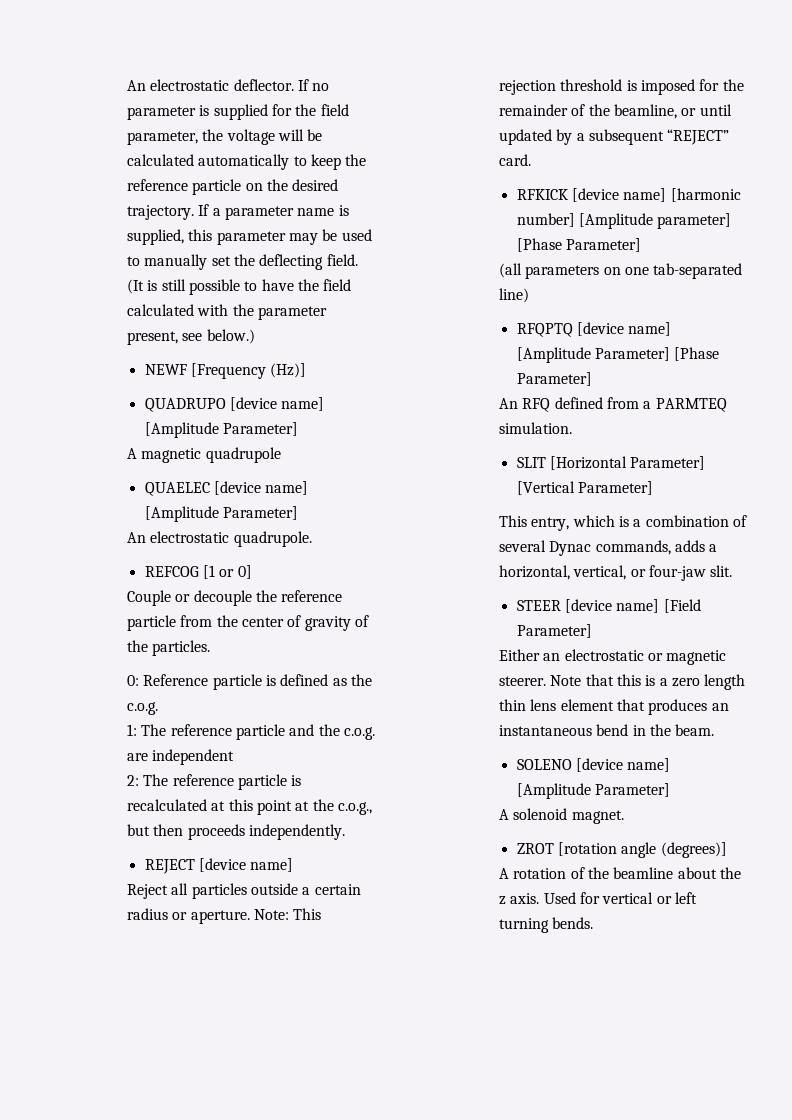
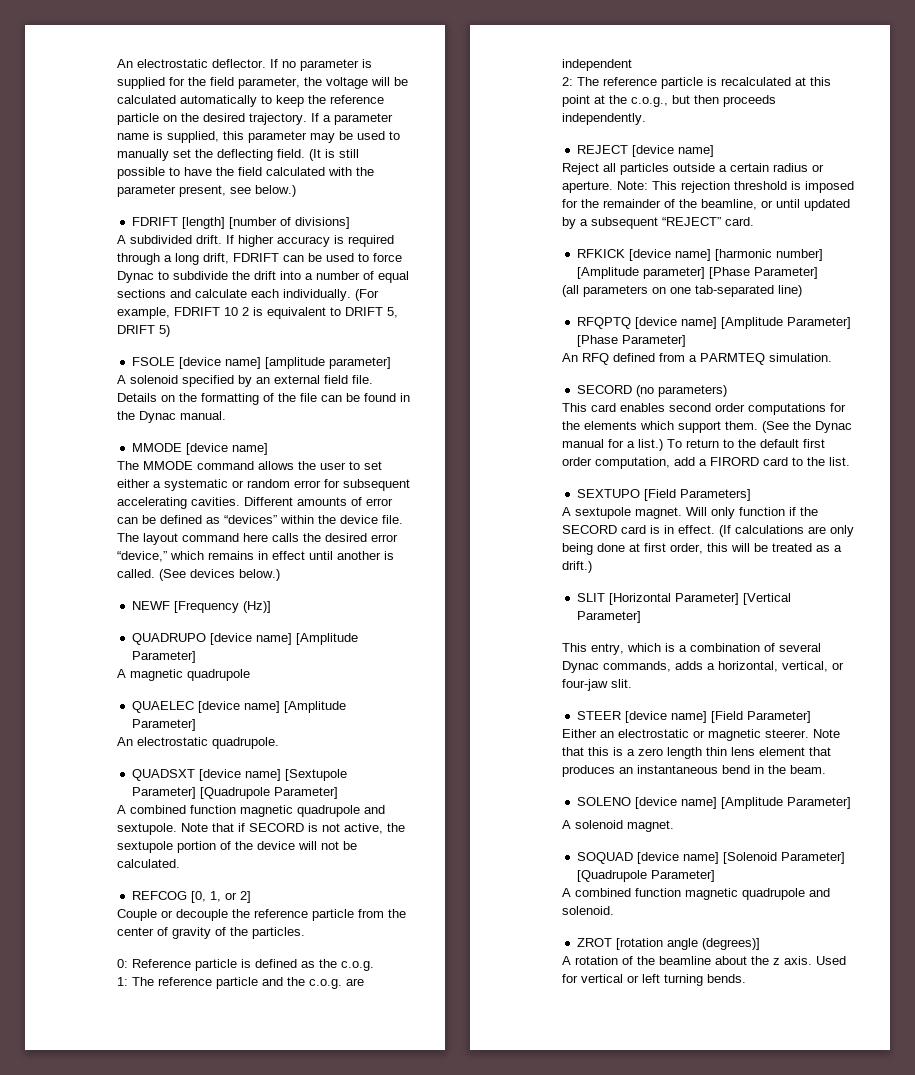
(255, 336) none -> [131,217,350,229] [117,235,395,247] [117,253,403,265] [117,271,410,283] [117,289,380,301] [117,307,399,319] [117,325,171,337] [131,357,391,369] [117,375,374,387] [117,393,411,405] [117,411,227,423] [131,443,268,455] [117,461,383,470] [117,479,411,491] [117,497,394,509] [117,515,404,524] [117,533,399,545] [117,551,395,562] [117,569,281,581] // FDRIFT [length] [number of divisions] // A subdivided drift. If higher accuracy is required through a long drift, FDRIFT can be used to force Dynac to subdivide the drift into a number of equal sections and calculate each individually. (For example, FDRIFT 10 2 is equivalent to DRIFT 5, DRIFT 5) // FSOLE [device name] [amplitude parameter] // A solenoid specified by an external field file. Details on the formatting of the file can be found in the Dynac manual. // MMODE [device name] // The MMODE command allows the user to set either a systematic or random error for subsequent accelerating cavities. Different amounts of error can be defined as “devices” within the device file. The layout command here calls the desired error “device,” which remains in effect until another is called. (See devices below.)
[144,565,252,579] REFCOG [1 or 0] -> [131,769,347,781] [131,787,338,799] [117,805,386,817] [117,823,406,835] [117,841,358,853] [117,859,181,868] [131,891,251,903] QUADSXT [device name] [Sextupole Parameter] [Quadrupole Parameter] // A combined function magnetic quadrupole and sextupole. Note that if SECORD is not active, the sextupole portion of the device will not be calculated. // REFCOG [0, 1, or 2]
(572, 428) none -> [576,385,727,397] [562,403,847,415] [562,421,853,433] [562,439,826,451] [562,457,851,469] [576,489,751,501] [562,507,819,519] [562,525,855,537] [562,543,843,555] [562,561,593,573] // SECORD (no parameters) // This card enables second order computations for the elements which support them. (See the Dynac manual for a list.) To return to the default first order computation, add a FIRORD card to the list. // SEXTUPO [Field Parameters] // A sextupole magnet. Will only function if the SECORD card is in effect. (If calculations are only being done at first order, this will be treated as a drift.)
(624, 817) none -> [576,852,845,864] [576,870,715,882] [562,888,831,900] [562,906,615,915] // SOQUAD [device name] [Solenoid Parameter] [Quadrupole Parameter] // A combined function magnetic quadrupole and solenoid.

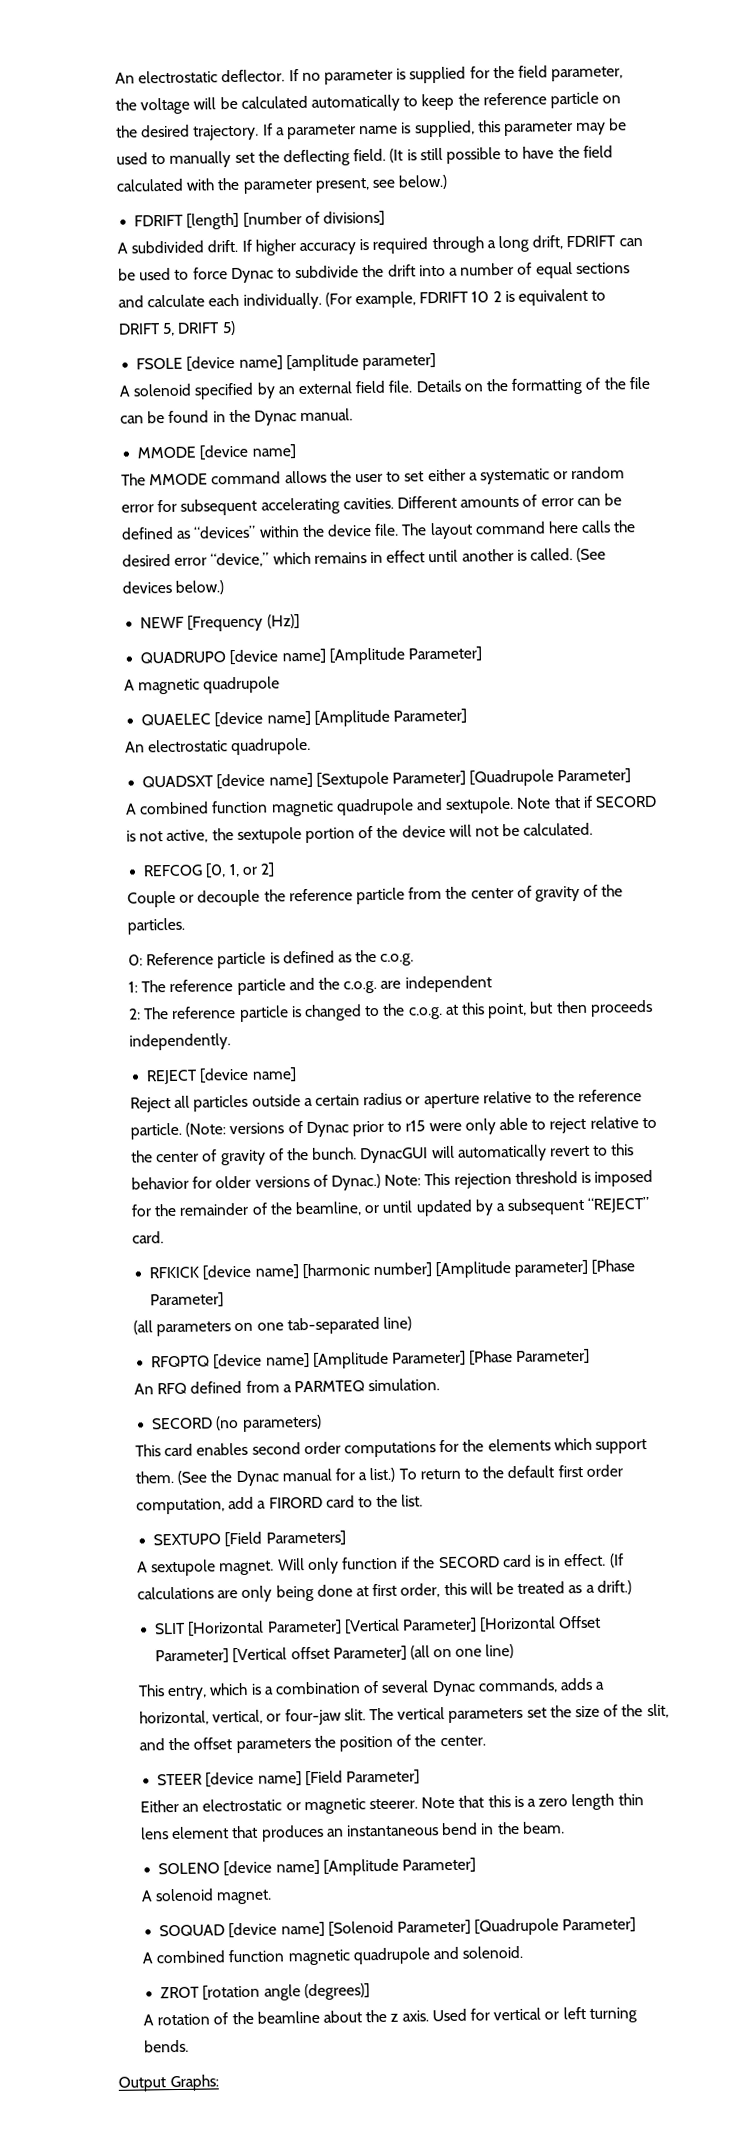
[721,77,832,86] [562,95,669,107] recalculated at this point at the c.o.g., -> [304,1002,528,1022] changed to the c.o.g. at this point,
[562,181,614,193] aperture. -> [423,1089,643,1109] [130,1116,657,1140] [131,1143,635,1166] [131,1173,382,1191] aperture relative to the reference particle. (Note: versions of Dynac prior to r15 were only able to reject relative to the center of gravity of the bunch. DynacGUI will automatically revert to this behavior for older versions of Dynac.)
(641, 617) none -> [479,1615,602,1633] [155,1644,515,1664] [Horizontal Offset Parameter] [Vertical offset Parameter] (all on one line)
(633, 683) none -> [369,1703,669,1723] [139,1734,486,1754] The vertical parameters set the size of the slit, and the offset parameters the position of the center.
(747, 978) none -> [118,2074,219,2092] // Output Graphs:

